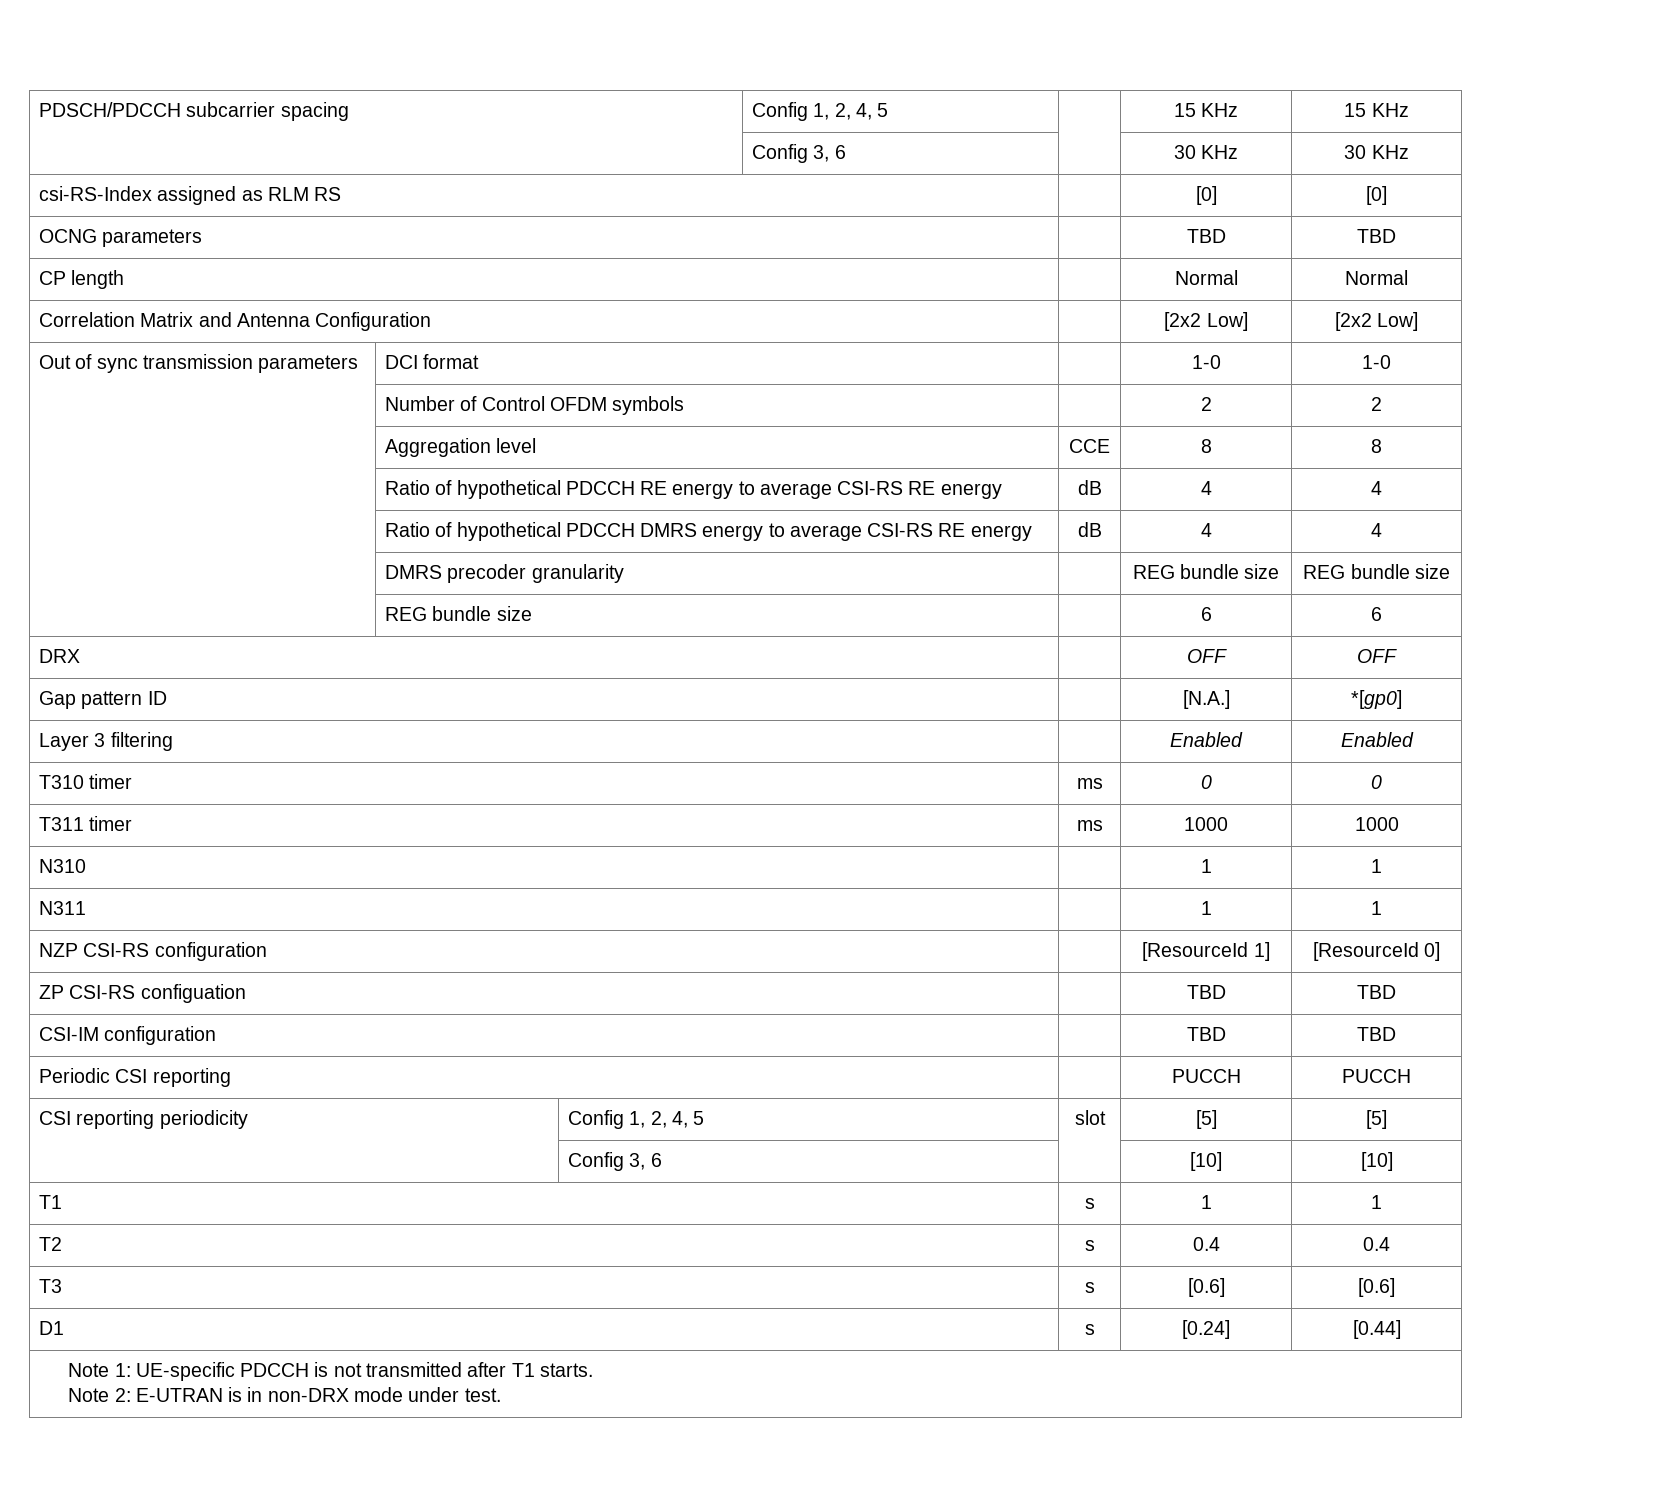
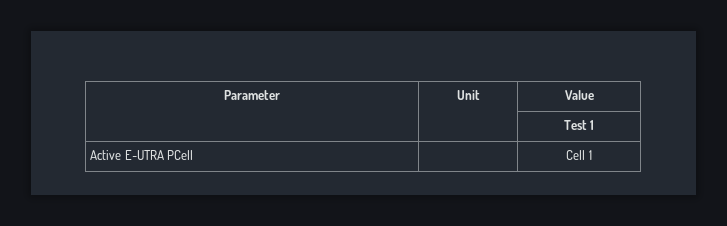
[38,102,349,121] [751,102,889,121] [1173,103,1239,117] [1344,103,1409,117] [751,144,846,163] [1173,145,1239,159] [1344,145,1409,159] [38,186,342,205] [1195,186,1217,205] [1366,186,1387,205] [38,229,203,247] [1186,229,1226,243] [1357,229,1396,243] [38,270,125,289] [1174,270,1238,285] [1345,270,1408,285] [38,312,432,331] [1164,312,1248,331] [1334,312,1419,331] [38,354,359,373] [384,354,480,369] [1191,355,1221,369] [1362,355,1391,369] [384,396,685,415] [1200,397,1212,411] [1371,397,1382,411] [384,438,537,457] [1069,439,1110,453] [1200,439,1212,453] [1371,439,1382,453] [384,480,1002,499] [1077,480,1102,495] [1200,481,1212,495] [1371,481,1382,495] [384,522,1032,541] [1077,522,1102,537] [1200,523,1212,537] [1371,523,1382,537] [384,564,624,583] [1132,564,1280,579] [1303,564,1450,579] [384,606,532,621] [1200,607,1212,621] [1371,607,1382,621] [38,649,80,663] [1186,649,1227,663] [1357,649,1397,663] [38,691,167,709] [1182,690,1230,709] [1351,690,1402,709] [38,732,173,751] [1170,732,1243,747] [1340,732,1414,747] [38,774,133,789] [1076,778,1103,789] [1200,775,1212,789] [1371,775,1382,789] [38,816,133,831] [1076,820,1103,831] [1184,817,1228,831] [1354,817,1399,831] [38,859,86,873] [1200,859,1212,873] [1371,859,1382,873] [38,901,86,915] [1200,901,1212,915] [1371,901,1382,915] [38,942,267,961] [1142,942,1270,961] [1312,942,1441,961] [38,984,246,1003] [1186,985,1226,999] [1357,985,1396,999] [38,1026,217,1045] [1186,1027,1226,1041] [1357,1027,1396,1041] [38,1068,231,1087] [1171,1069,1241,1083] [1342,1069,1411,1083] [38,1110,248,1129] [567,1110,705,1129] [1074,1110,1106,1125] [1195,1110,1217,1129] [1366,1110,1387,1129] [567,1152,662,1171] [1190,1152,1222,1171] [1360,1152,1393,1171] [38,1195,62,1209] [1084,1198,1095,1209] [1200,1195,1212,1209] [1371,1195,1382,1209] [38,1237,62,1251] [1084,1240,1095,1251] [1192,1237,1220,1251] [1363,1237,1390,1251] [38,1279,62,1293] [1084,1282,1095,1293] [1187,1278,1225,1297] [1358,1278,1395,1297] [38,1321,64,1335] [1084,1324,1095,1335] [1182,1320,1230,1339] [1352,1320,1401,1339] [68,1362,593,1381] [68,1387,501,1402] PDSCH/PDCCH subcarrier spacing | Config 1, 2, 4, 5 | | 15 KHz | 15 KHz // | Config 3, 6 | | 30 KHz | 30 KHz // csi-RS-Index assigned as RLM RS | | [0] | [0] // OCNG parameters | | TBD | TBD // CP length | | Normal | Normal // Correlation Matrix and Antenna Configuration | | [2x2 Low] | [2x2 Low] // Out of sync transmission parameters | DCI format | | 1-0 | 1-0 // | Number of Control OFDM symbols | | 2 | 2 // | Aggregation level | CCE | 8 | 8 // | Ratio of hypothetical PDCCH RE energy to average CSI-RS RE energy | dB | 4 | 4 // | Ratio of hypothetical PDCCH DMRS energy to average CSI-RS RE energy | dB | 4 | 4 // | DMRS precoder granularity | | REG bundle size | REG bundle size // | REG bundle size | | 6 | 6 // DRX | | OFF | OFF // Gap pattern ID | | [N.A.] | *[gp0] // Layer 3 filtering | | Enabled | Enabled // T310 timer | ms | 0 | 0 // T311 timer | ms | 1000 | 1000 // N310 | | 1 | 1 // N311 | | 1 | 1 // NZP CSI-RS configuration | | [ResourceId 1] | [ResourceId 0] // ZP CSI-RS configuation | | TBD | TBD // CSI-IM configuration | | TBD | TBD // Periodic CSI reporting | | PUCCH | PUCCH // CSI reporting periodicity | Config 1, 2, 4, 5 | slot | [5] | [5] // | Config 3, 6 | | [10] | [10] // T1 | s | 1 | 1 // T2 | s | 0.4 | 0.4 // T3 | s | [0.6] | [0.6] // D1 | s | [0.24] | [0.44] // Note 1: UE-specific PDCCH is not transmitted after T1 starts. // Note 2: E-UTRAN is in non-DRX mode under test. -> [224,90,280,100] [456,90,480,100] [564,90,594,100] [563,120,595,130] [90,150,194,160] [566,150,592,160] Parameter | Unit | Value // | | Test 1 // Active E-UTRA PCell | | Cell 1

